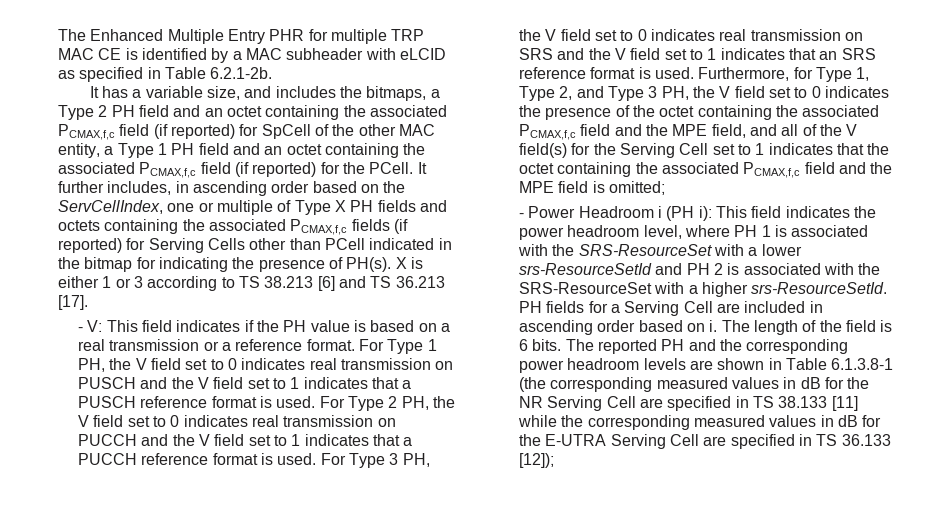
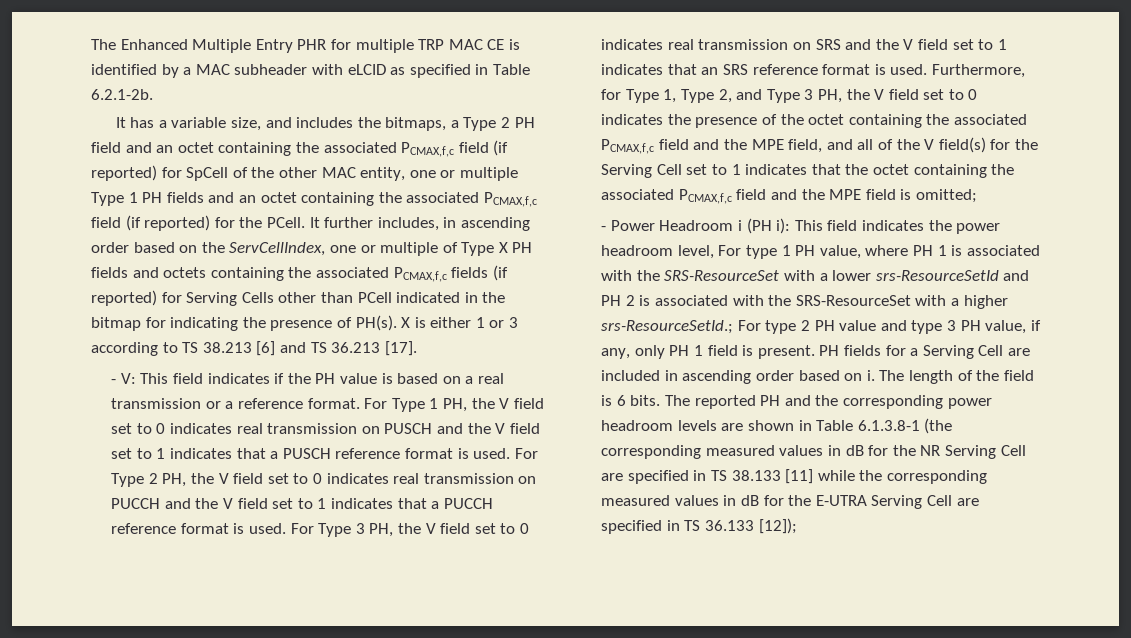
[104,146,114,155] a -> [409,167,518,181] one or multiple
[198,143,229,155] field -> [166,192,204,203] fields
(682, 232) none -> [718,245,861,259] For type 1 PH value,
[751,282,888,294] srs-ResourceSetId. -> [601,320,1041,334] [601,345,815,359] srs-ResourceSetId.; For type 2 PH value and type 3 PH value, if any, only PH 1 field is present.

